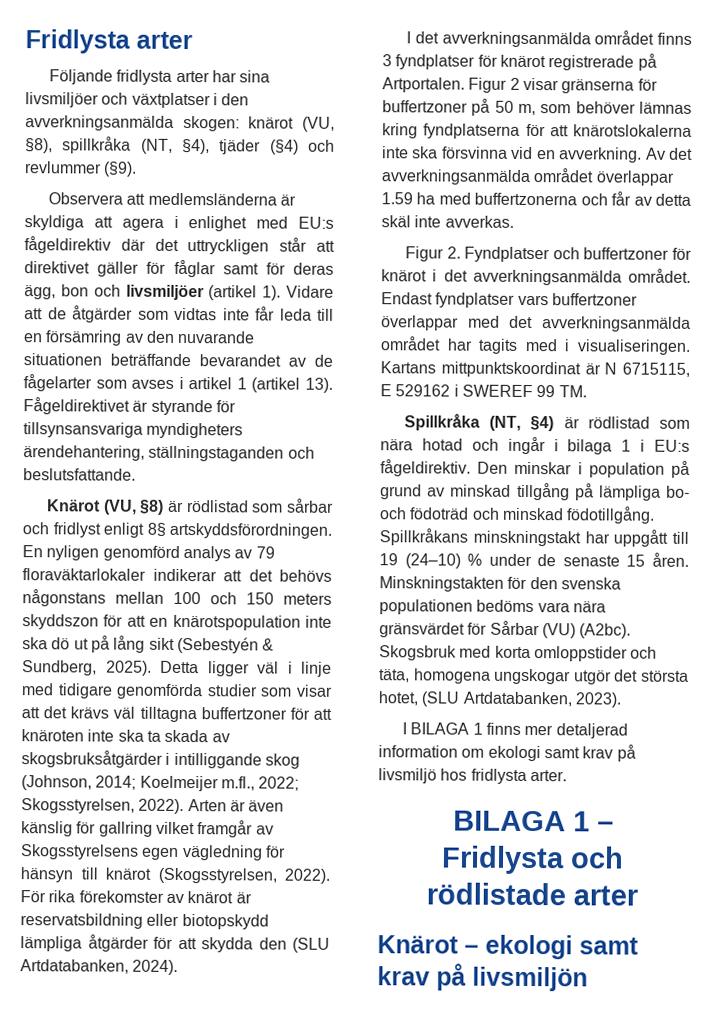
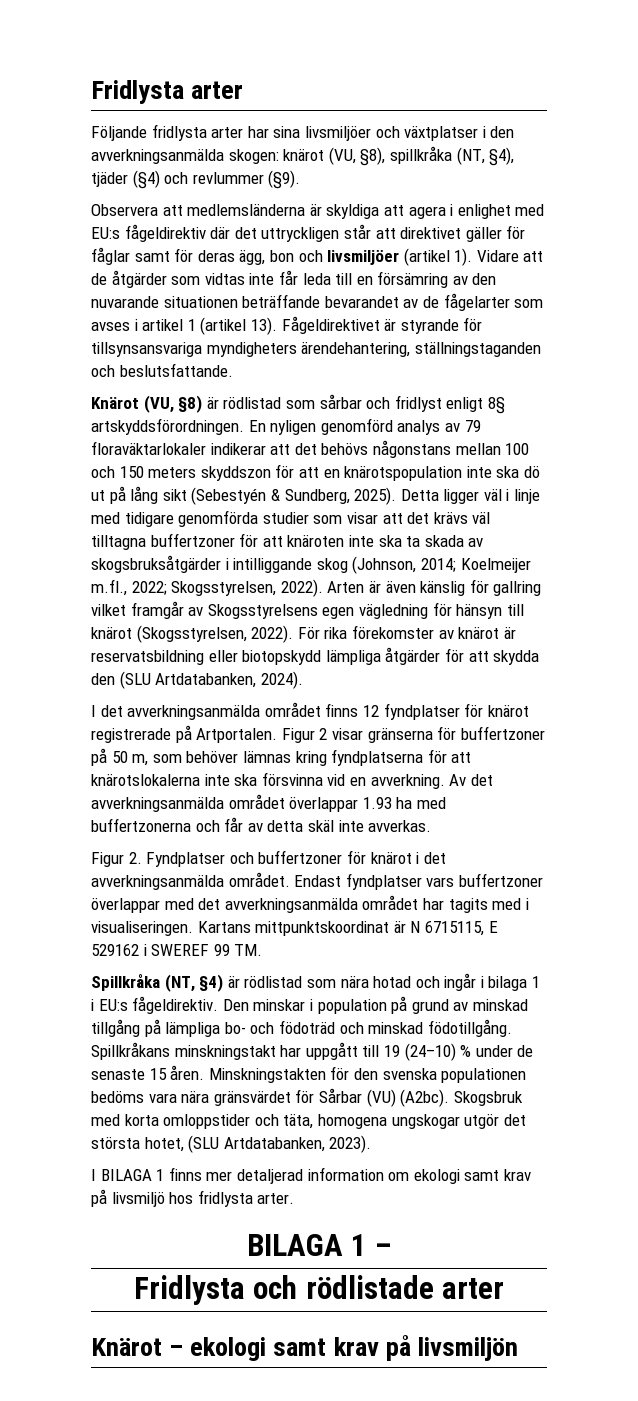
[382,54,392,67] 3 -> [362,705,379,717] 12
[381,192,413,205] 1.59 -> [362,797,392,809] 1.93

